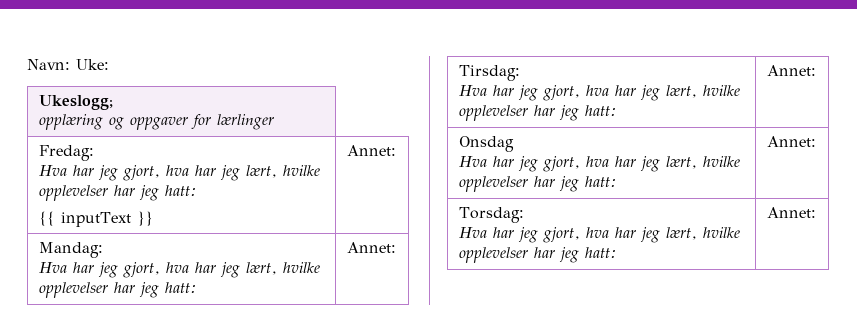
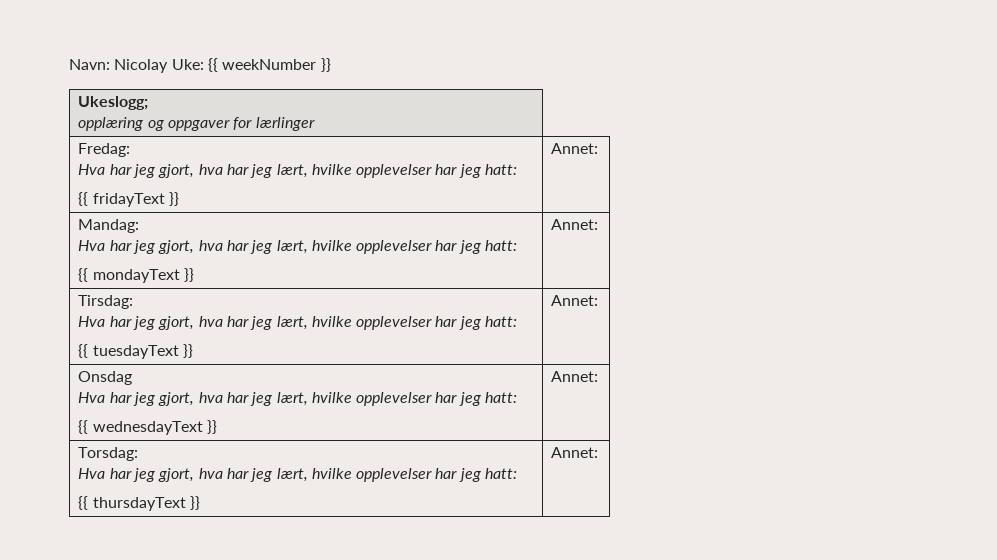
(70, 64) none -> [114,59,169,73] Nicolay
(109, 64) none -> [207,58,331,72] {{ weekNumber }}
[60,212,131,227] inputText -> [92,193,165,207] fridayText
(197, 287) none -> [78,268,194,283] // {{ mondayText }}
(617, 110) none -> [78,344,193,359] // {{ tuesdayText }}
(617, 181) none -> [78,420,217,435] // {{ wednesdayText }}
(617, 252) none -> [78,496,200,511] // {{ thursdayText }}

